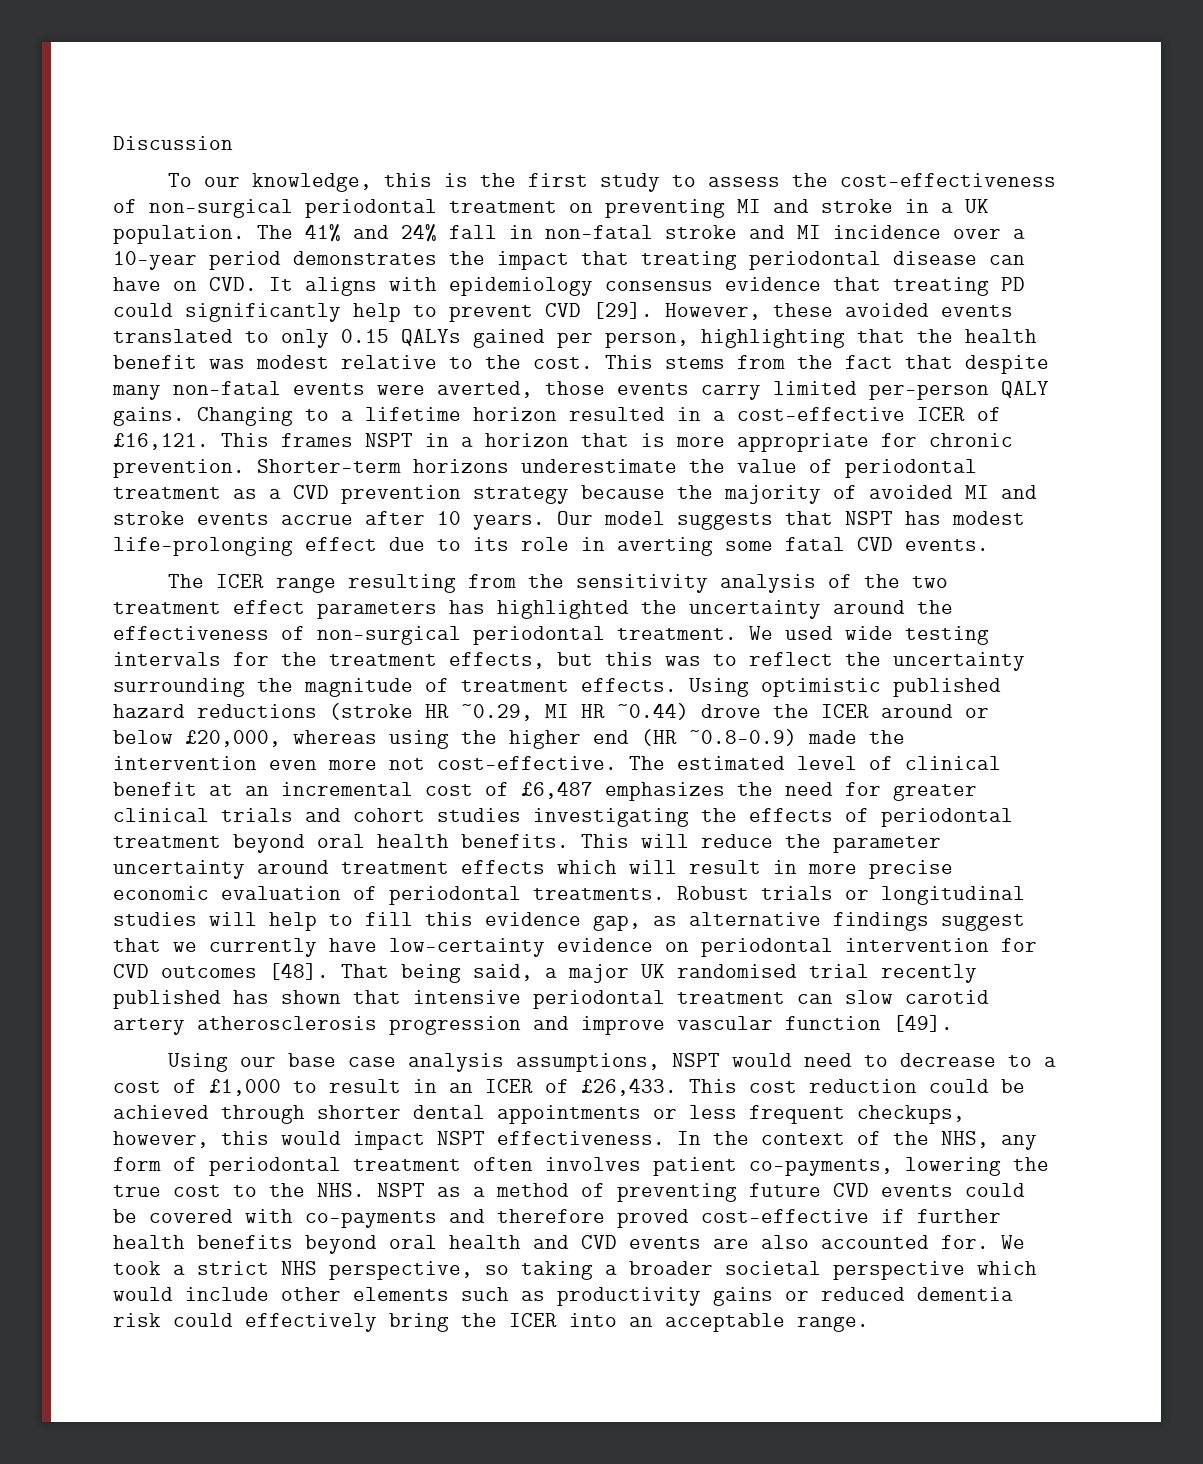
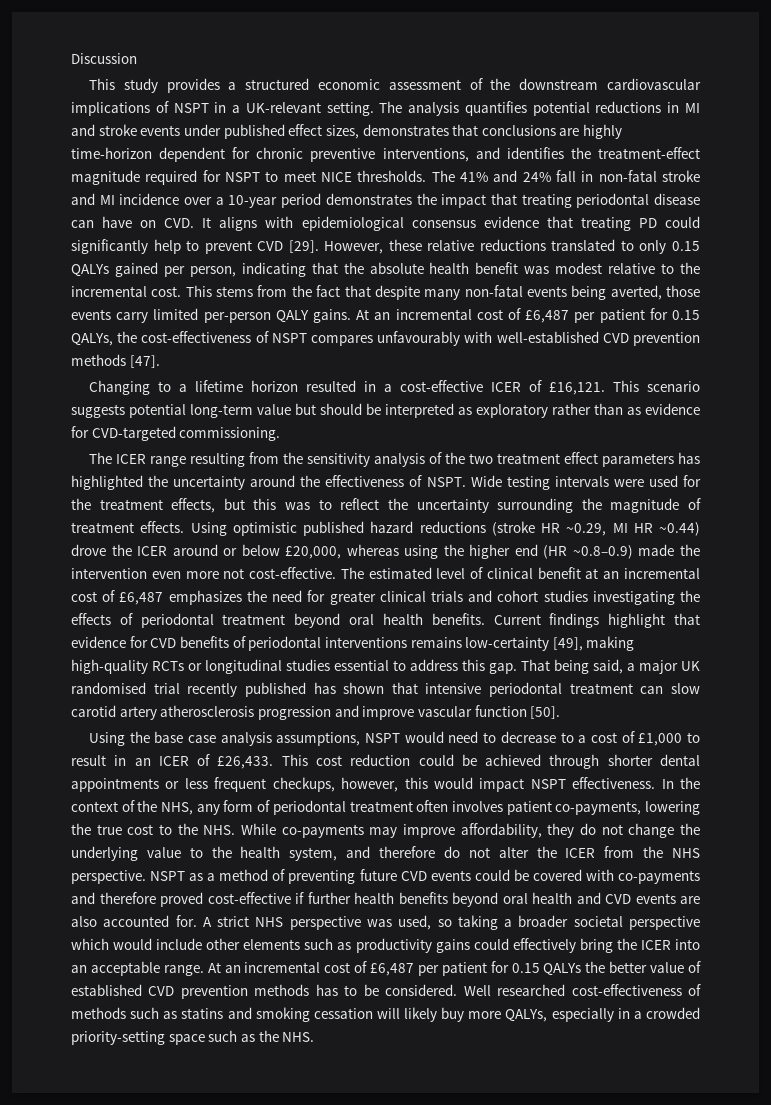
[167,173,1056,192] [113,199,989,218] [113,225,245,244] To our knowledge, this is the first study to assess the cost-effectiveness of non-surgical periodontal treatment on preventing MI and stroke in a UK population. -> [88,78,701,93] [71,101,700,116] [71,124,623,139] [71,147,701,162] [71,170,427,185] This study provides a structured economic assessment of the downstream cardiovascular implications of NSPT in a UK-relevant setting. The analysis quantifies potential reductions in MI and stroke events under published effect sizes, demonstrates that conclusions are highly time-horizon dependent for chronic preventive interventions, and identifies the treatment-effect magnitude required for NSPT to meet NICE thresholds.
[449,277,593,296] epidemiology -> [301,216,404,231] epidemiological
[845,303,1013,317] avoided events -> [427,239,546,251] relative reductions
[701,329,845,348] highlighting -> [241,262,306,277] indicating
(953, 336) none -> [369,262,424,274] absolute
(521, 362) none -> [71,286,147,297] incremental
[377,385,425,395] were -> [571,285,607,300] being
(185, 416) none -> [356,308,701,323] [71,331,701,346] [71,354,160,368] At an incremental cost of £6,487 per patient for 0.15 QALYs, the cost-effectiveness of NSPT compares unfavourably with well-established CVD prevention methods [47]. //
[281,433,1013,452] [113,459,977,478] [113,485,1037,504] [113,511,1025,530] [113,537,989,556] frames NSPT in a horizon that is more appropriate for chronic prevention. Shorter-term horizons underestimate the value of periodontal treatment as a CVD prevention strategy because the majority of avoided MI and stroke events accrue after 10 years. Our model suggests that NSPT has modest life-prolonging effect due to its role in averting some fatal CVD events. -> [647,381,700,392] [71,403,700,418] [71,426,281,441] scenario suggests potential long-term value but should be interpreted as exploratory rather than as evidence for CVD-targeted commissioning.
[317,626,989,645] [113,652,221,666] non-surgical periodontal treatment. We used wide testing intervals -> [426,475,678,490] NSPT. Wide testing intervals were used
[581,834,941,853] [113,860,953,879] [113,886,1025,905] [113,912,1025,931] [113,938,1037,957] [113,963,329,980] This will reduce the parameter uncertainty around treatment effects which will result in more precise economic evaluation of periodontal treatments. Robust trials or longitudinal studies will help to fill this evidence gap, as alternative findings suggest that we currently have low-certainty evidence on periodontal intervention for CVD outcomes [48]. -> [493,613,700,628] [71,636,635,651] [71,659,517,674] Current findings highlight that evidence for CVD benefits of periodontal interventions remains low-certainty [49], making high-quality RCTs or longitudinal studies essential to address this gap.
[893,1015,953,1032] [167,1053,276,1072] [49]. // Using our -> [530,706,561,719] [88,731,150,746] [50]. // Using the
(365, 1190) none -> [241,823,700,838] [71,846,701,861] [71,870,146,884] While co-payments may improve affordability, they do not change the underlying value to the health system, and therefore do not alter the ICER from the NHS perspective.
[1001,1235,1025,1250] [113,1261,473,1280] We took a strict NHS perspective, -> [202,915,432,930] A strict NHS perspective was used,
[785,1287,1013,1301] [113,1313,161,1327] or reduced dementia risk -> (470, 946) none
(869, 1324) none -> [207,961,701,976] [71,984,701,999] [71,1007,700,1022] [71,1030,315,1045] At an incremental cost of £6,487 per patient for 0.15 QALYs the better value of established CVD prevention methods has to be considered. Well researched cost-effectiveness of methods such as statins and smoking cessation will likely buy more QALYs, especially in a crowded priority-setting space such as the NHS.

